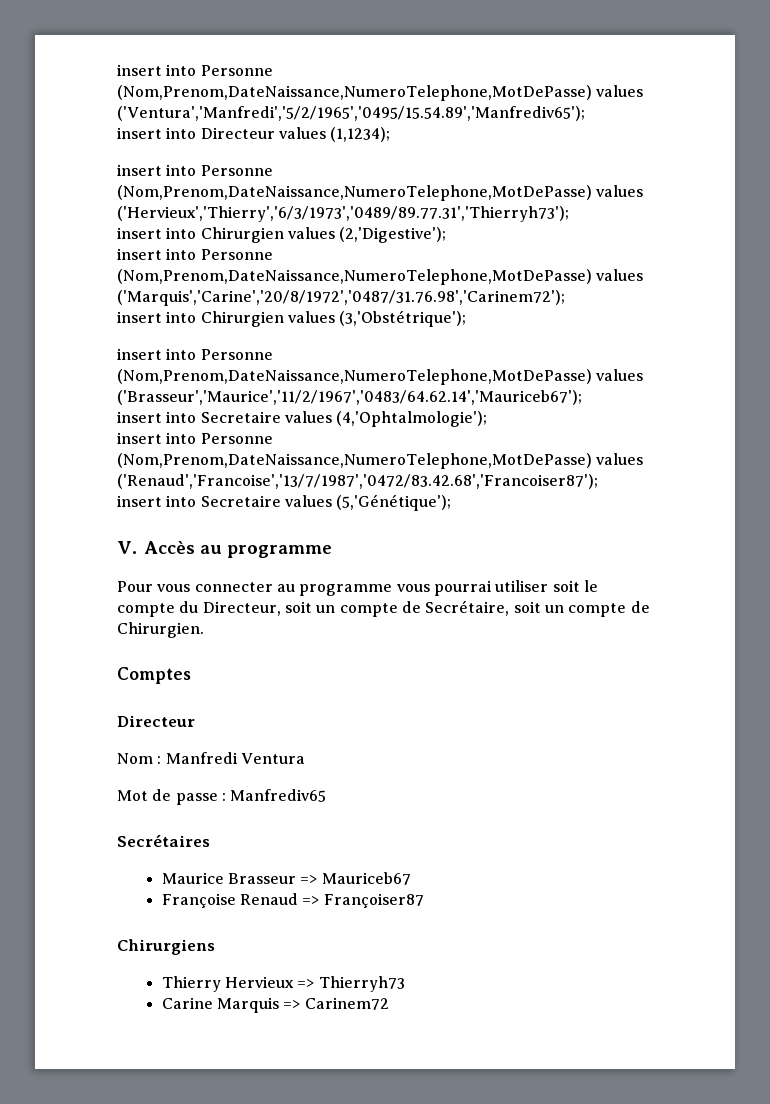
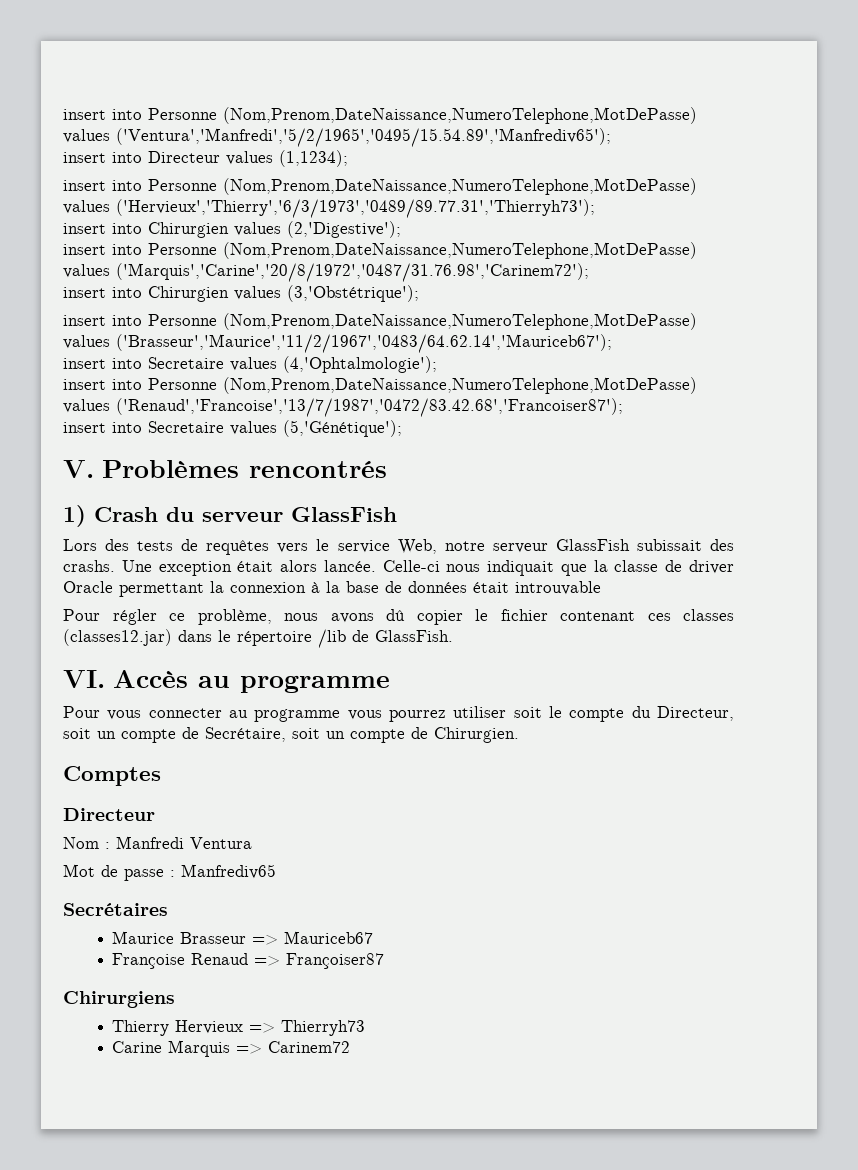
(137, 547) none -> [102,460,388,478] [63,505,398,527] [63,539,735,555] [63,560,734,576] [63,581,601,597] [63,609,734,625] [63,629,453,648] [63,670,105,688] Problèmes rencontrés // 1) Crash du serveur GlassFish // Lors des tests de requêtes vers le service Web, notre serveur GlassFish subissait des crashs. Une exception était alors lancée. Celle-ci nous indiquait que la classe de driver Oracle permettant la connexion à la base de données était introuvable // Pour régler ce problème, nous avons dû copier le fichier contenant ces classes (classes12.jar) dans le répertoire /lib de GlassFish. // VI.
[433,580,492,596] pourrai -> [389,710,446,722] pourrez

